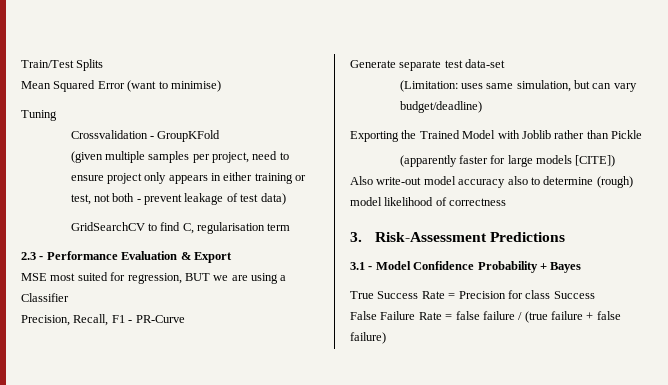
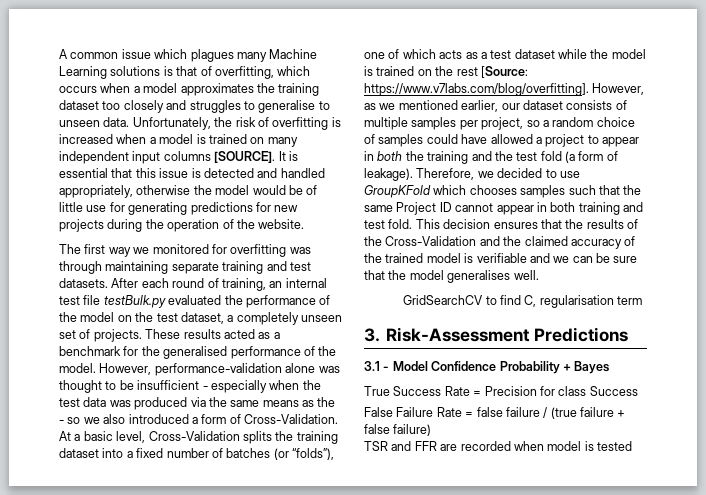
[21,59,104,71] [21,80,221,92] [21,110,57,121] [70,130,221,142] [70,151,289,163] [70,172,307,184] [70,193,286,205] Train/Test Splits // Mean Squared Error (want to minimise) // Tuning // Crossvalidation - GroupKFold // (given multiple samples per project, need to ensure project only appears in either training or test, not both - prevent leakage of test data) -> [59,49,318,62] [59,66,311,79] [59,83,320,96] [59,100,330,113] [59,117,341,130] [59,134,298,147] [59,151,298,164] [59,168,325,178] [59,185,318,198] [59,202,299,215] [59,219,305,232] [59,244,311,257] [59,261,311,274] [59,278,327,291] [59,295,331,308] [59,312,342,325] [59,329,280,342] [59,346,337,359] [59,363,340,376] [59,380,321,393] [59,397,336,410] [59,414,338,424] [59,431,338,444] [59,448,334,460] [364,49,646,59] [364,66,528,78] [364,83,645,96] [364,100,627,112] [364,117,635,130] [364,134,639,147] [364,151,618,164] [364,168,580,181] [364,185,642,198] [364,202,643,215] [364,219,638,229] [364,236,636,249] [364,253,638,263] [364,270,539,283] A common issue which plagues many Machine Learning solutions is that of overfitting, which occurs when a model approximates the training dataset too closely and struggles to generalise to unseen data. Unfortunately, the risk of overfitting is increased when a model is trained on many independent input columns [SOURCE]. It is essential that this issue is detected and handled appropriately, otherwise the model would be of little use for generating predictions for new projects during the operation of the website. // The first way we monitored for overfitting was through maintaining separate training and test datasets. After each round of training, an internal test file testBulk.py evaluated the performance of the model on the test dataset, a completely unseen set of projects. These results acted as a benchmark for the generalised performance of the model. However, performance-validation alone was thought to be insufficient - especially when the test data was produced via the same means as the - so we also introduced a form of Cross-Validation. At a basic level, Cross-Validation splits the training dataset into a fixed number of batches (or “folds”), one of which acts as a test dataset while the model is trained on the rest [Source: https://www.v7labs.com/blog/overfitting]. However, as we mentioned earlier, our dataset consists of multiple samples per project, so a random choice of samples could have allowed a project to appear in both the training and the test fold (a form of leakage). Therefore, we decided to use GroupKFold which chooses samples such that the same Project ID cannot appear in both training and test fold. This decision ensures that the results of the Cross-Validation and the claimed accuracy of the trained model is verifiable and we can be sure that the model generalises well.
[21,251,232,263] [21,272,287,284] [21,293,69,302] [21,314,185,326] [350,59,506,71] [399,80,637,92] [399,101,482,113] [350,130,642,142] [399,155,616,167] [350,176,633,188] [350,197,507,206] // 2.3 - Performance Evaluation & Export // MSE most suited for regression, BUT we are using a Classifier // Precision, Recall, F1 - PR-Curve // Generate separate test data-set // (Limitation: uses same simulation, but can vary budget/deadline) // Exporting the Trained Model with Joblib rather than Pickle // (apparently faster for large models [CITE]) // Also write-out model accuracy also to determine (rough) model likelihood of correctness -> (643, 300) none
(386, 338) none -> [364,441,632,451] // TSR and FFR are recorded when model is tested

